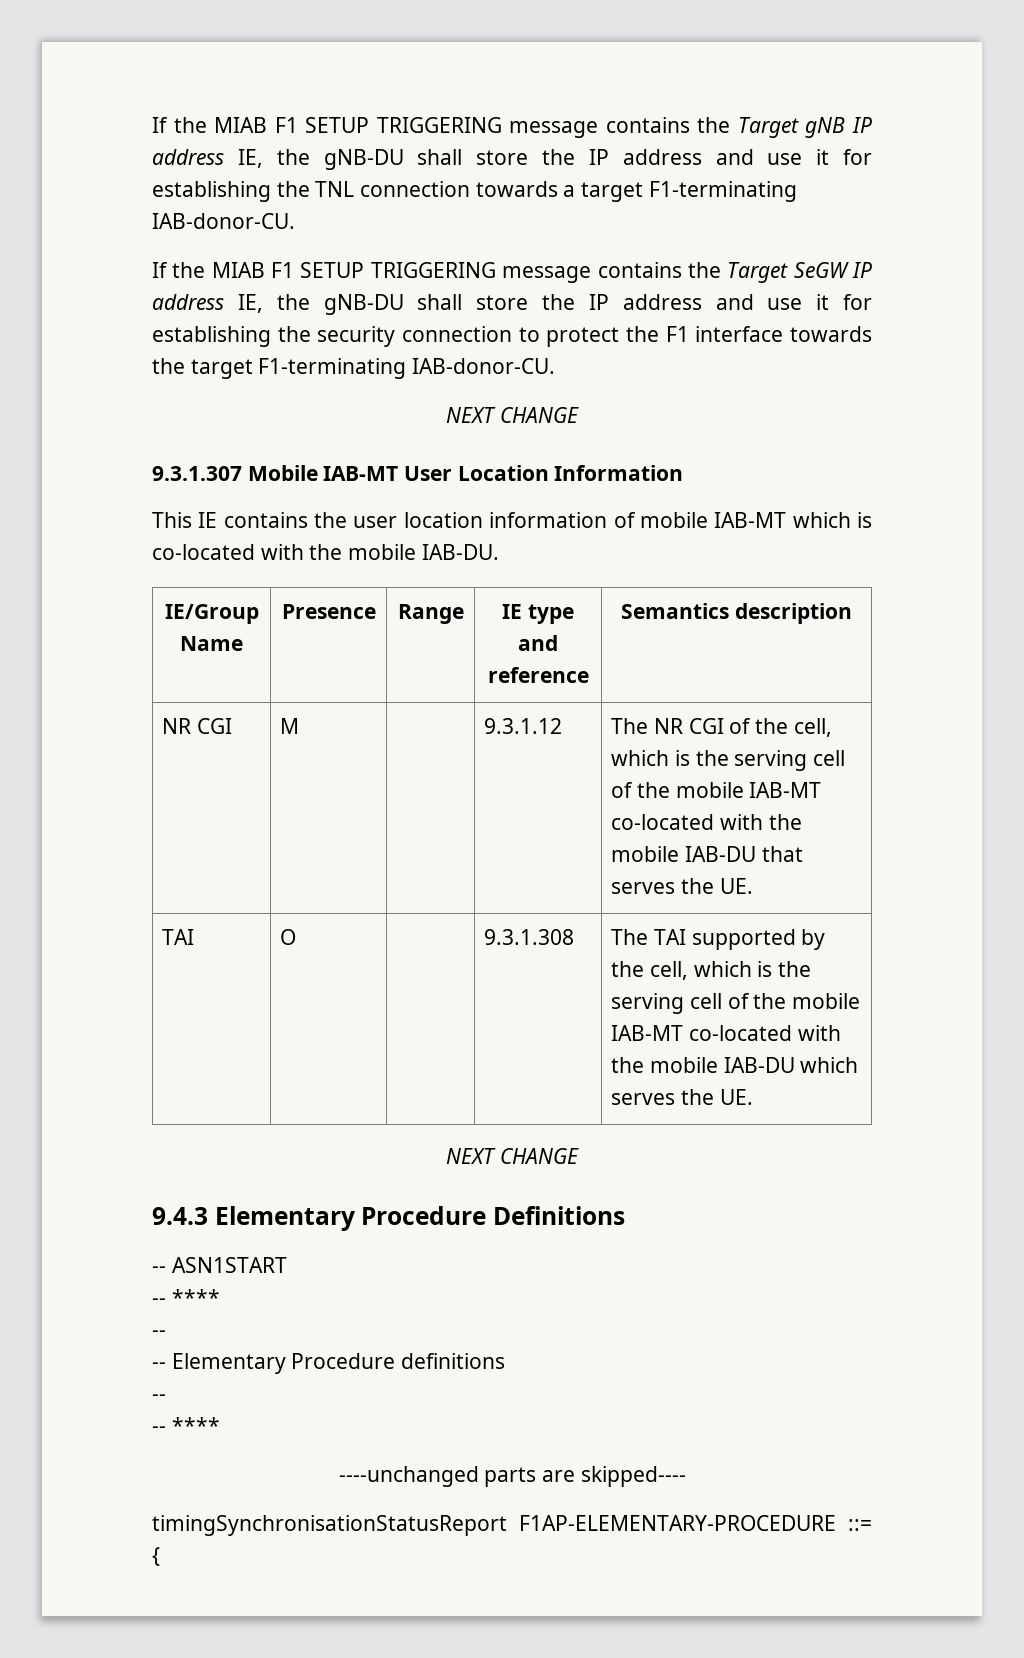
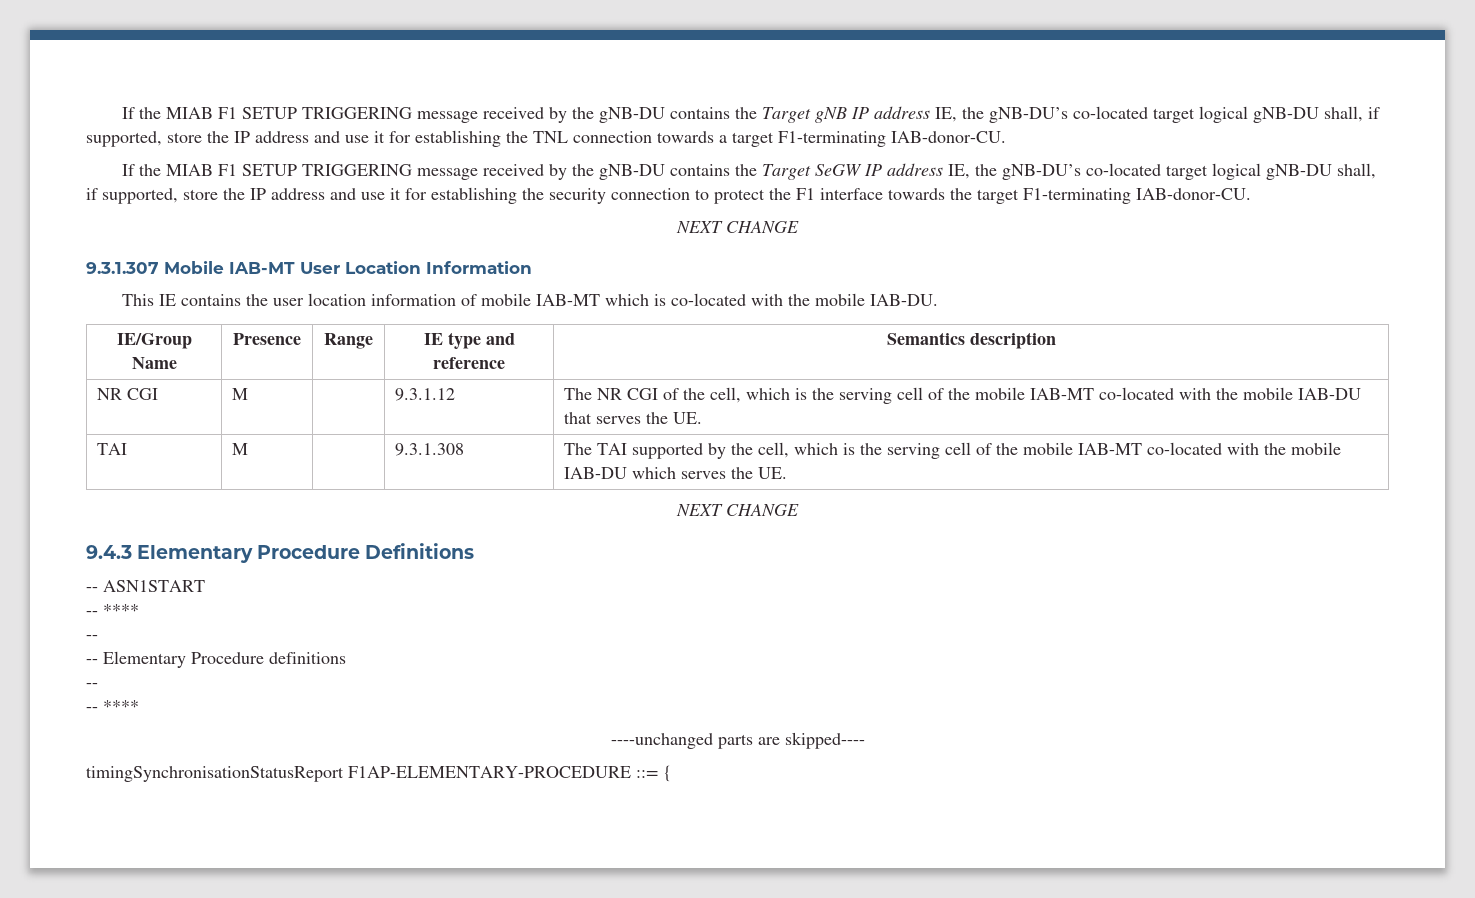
[152,117,599,138] If the MIAB F1 SETUP TRIGGERING message -> [122,107,666,123] If the MIAB F1 SETUP TRIGGERING message received by the gNB-DU
[323,149,463,170] gNB-DU shall -> [989,106,1381,123] [86,131,162,147] gNB-DU’s co-located target logical gNB-DU shall, if supported,
(592, 274) none -> [483,164,666,180] received by the gNB-DU
[323,294,463,315] gNB-DU shall -> [1002,163,1377,180] [86,188,178,204] gNB-DU’s co-located target logical gNB-DU shall, if supported,
[280,929,297,945] O -> [231,443,248,455] M

